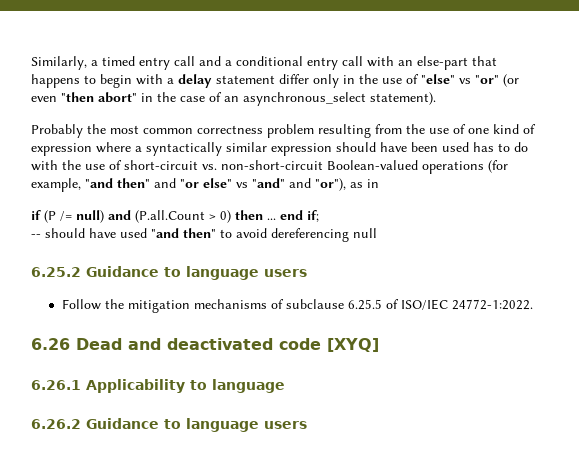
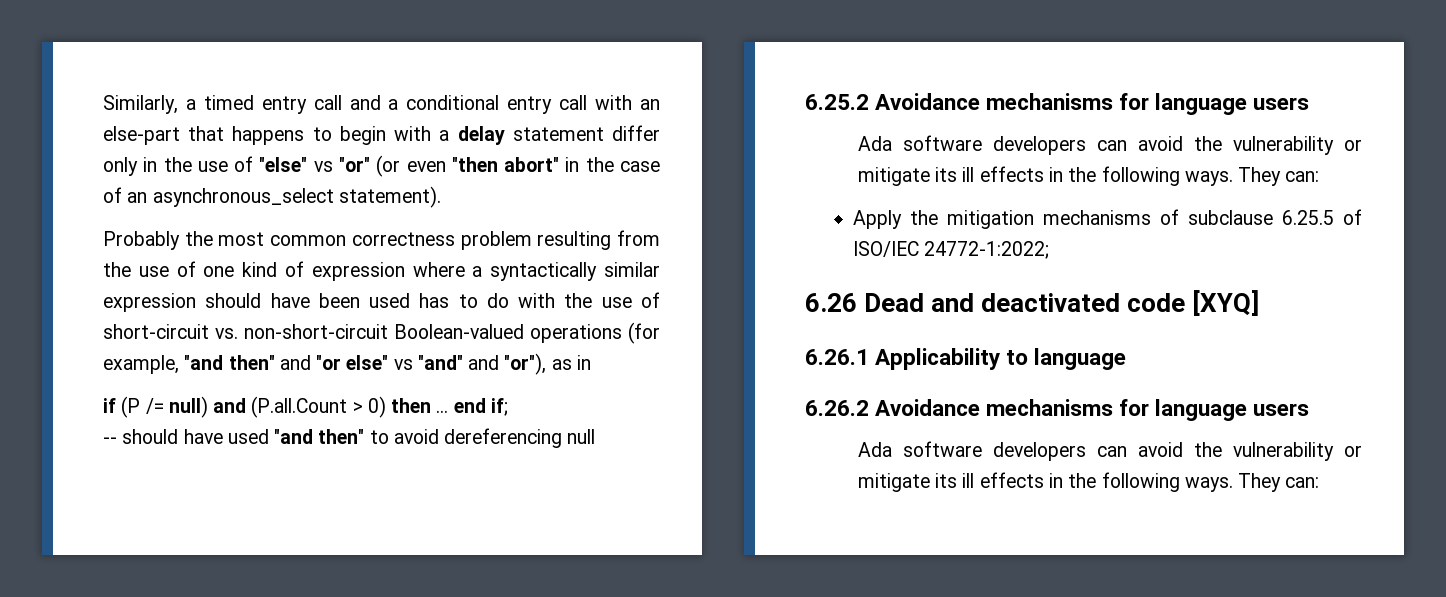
[86,266,307,280] [61,299,101,310] Guidance to language users // Follow -> [875,93,1310,115] [857,135,1362,155] [857,166,1320,186] [852,210,902,229] Avoidance mechanisms for language users // Ada software developers can avoid the vulnerability or mitigate its ill effects in the following ways. They can: // Apply
[451,299,533,310] 24772-1:2022. -> [924,241,1050,259] 24772-1:2022;
[86,418,307,432] Guidance to language users -> [875,399,1310,421] [857,441,1362,461] [857,472,1320,492] Avoidance mechanisms for language users // Ada software developers can avoid the vulnerability or mitigate its ill effects in the following ways. They can:

